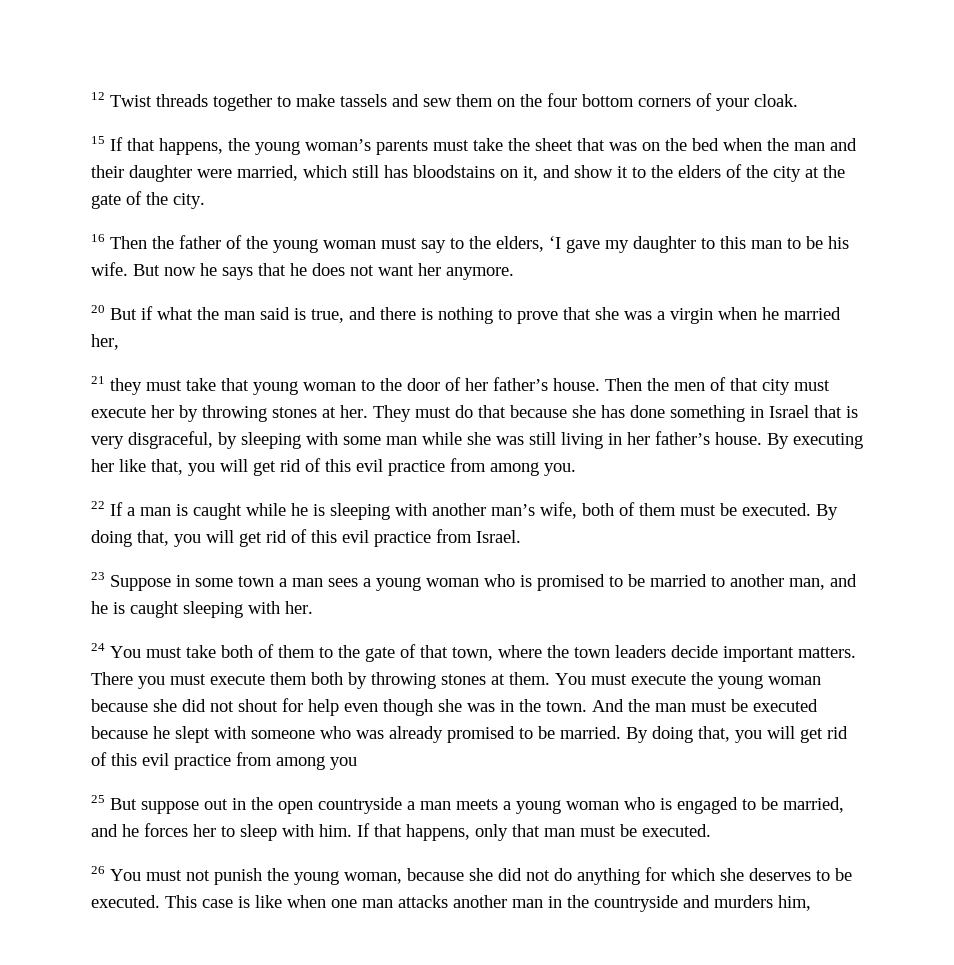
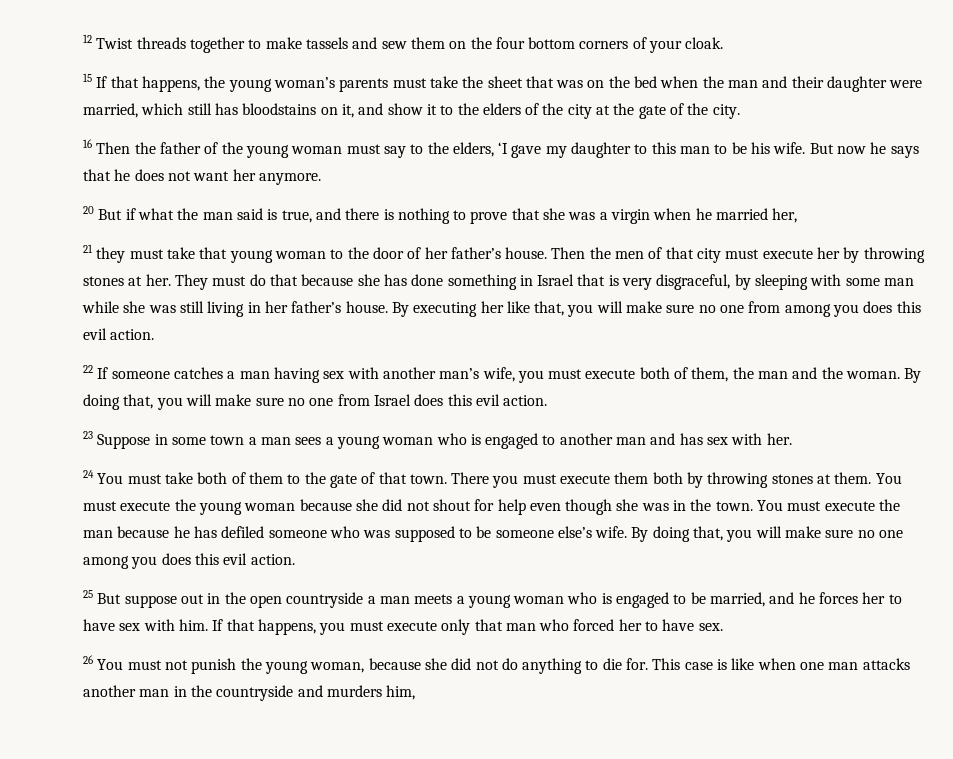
[253,458,576,476] [91,501,838,520] [91,529,521,547] get rid of this evil practice from among you. // 22 If a man is caught while he is sleeping with another man’s wife, both of them must be executed. By doing that, you will get rid of this evil practice from Israel. -> [626,301,921,317] [83,328,155,340] [83,365,922,383] [83,394,548,410] make sure no one from among you does this evil action. // 22 If someone catches a man having sex with another man’s wife, you must execute both of them, the man and the woman. By doing that, you will make sure no one from Israel does this evil action.
[537,574,857,591] [91,601,243,618] promised to be married to another man, and he is caught sleeping -> [485,433,729,449] engaged to another man and has sex
[452,645,856,662] town, where the town leaders decide important matters. -> [409,474,447,484] town.
[592,699,818,712] [91,726,848,743] [91,752,357,770] And the man must be executed because he slept with someone who was already promised to be married. By doing that, you will get rid of this evil practice from among you -> [757,499,901,511] [83,526,904,542] [83,553,295,569] You must execute the man because he has defiled someone who was supposed to be someone else’s wife. By doing that, you will make sure no one among you does this evil action.
[240,824,277,841] sleep -> [83,619,141,631] have sex
[475,824,711,841] only that man must be executed. -> [319,619,723,635] you must execute only that man who forced her to have sex.
[645,867,852,881] [91,895,160,908] for which she deserves to be executed. -> [585,658,649,670] to die for.

